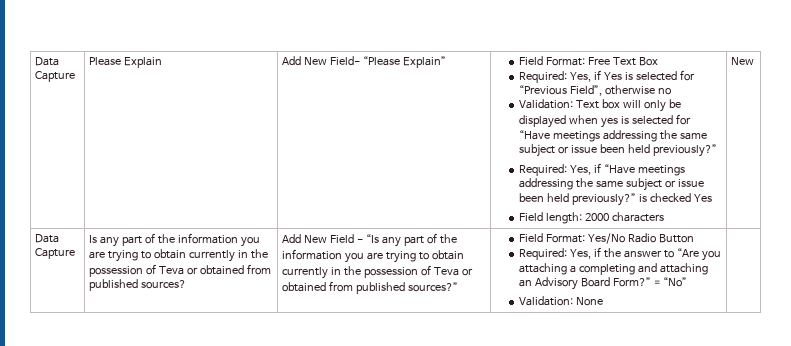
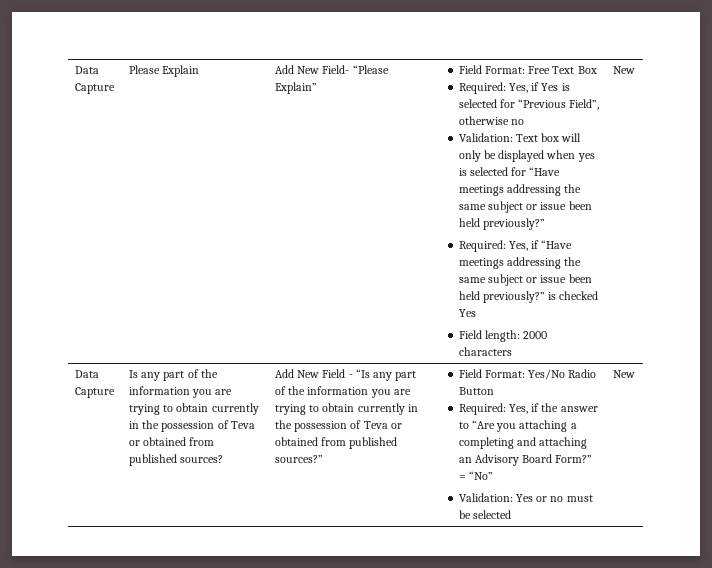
[575,297,603,306] None | -> [515,494,593,502] [458,510,511,519] [612,370,635,378] Yes or no must be selected | New

